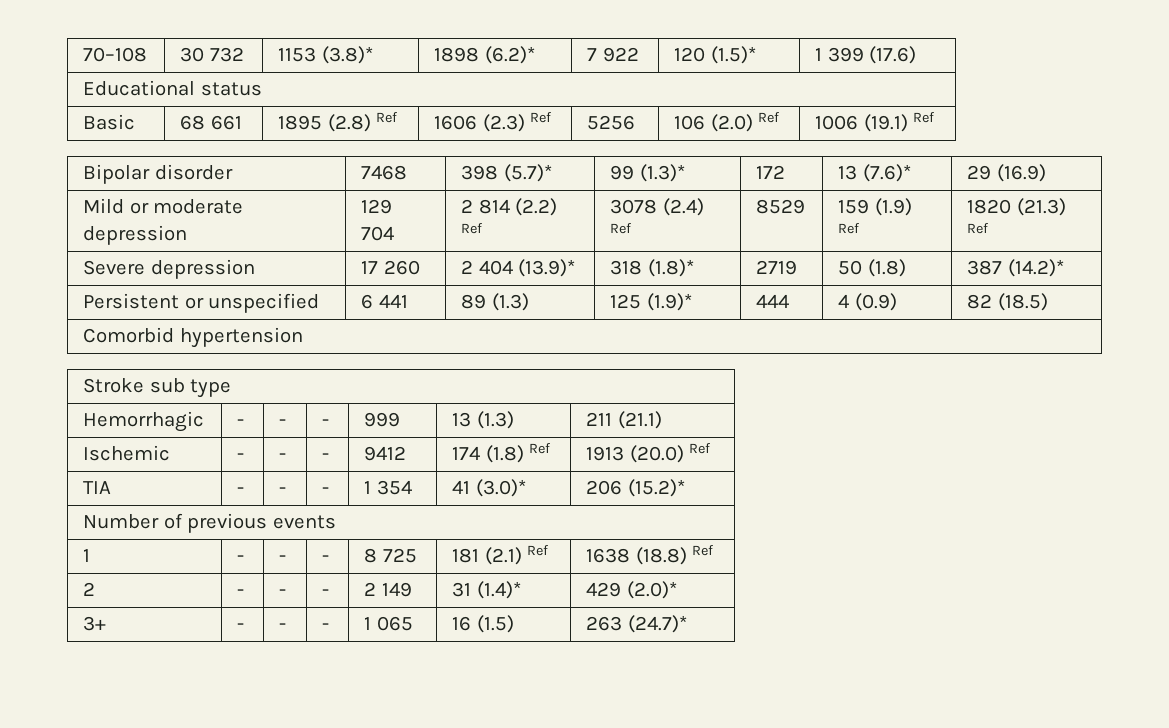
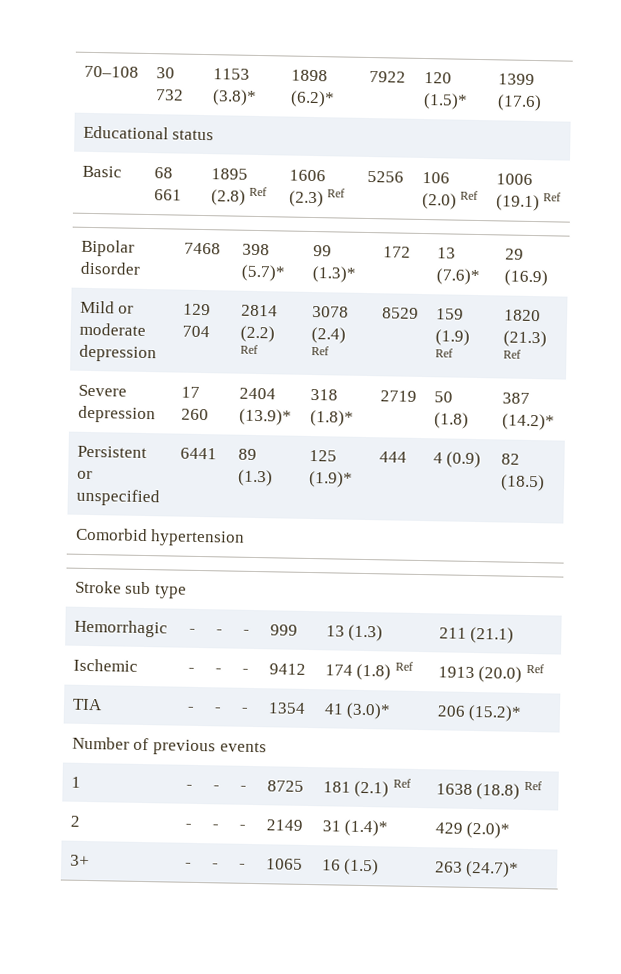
[587,47,639,62] 7 922 -> [368,70,406,83] 7922
[815,47,864,62] 1 399 -> [497,73,535,85] 1399
[461,199,510,214] 2 814 -> [240,304,278,317] 2814
[461,260,513,275] 2 404 -> [238,387,276,400] 2404
[361,294,408,309] 6 441 -> [179,447,217,460] 6441
[364,480,412,495] 1 354 -> [267,702,306,714] 1354
[364,548,417,563] 8 725 -> [266,780,304,792] 8725
[364,582,412,597] 2 149 -> [265,819,303,831] 2149
[364,616,413,631] 1 065 -> [265,858,303,870] 1065

